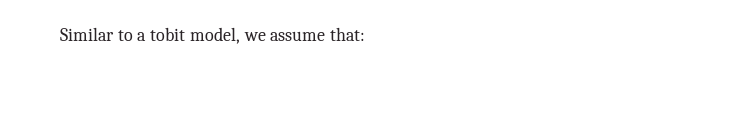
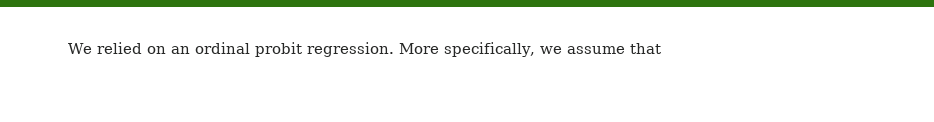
[60,27,240,44] Similar to a tobit model, -> [68,42,535,57] We relied on an ordinal probit regression. More specifically,
[330,27,366,41] that: -> [629,43,661,54] that

